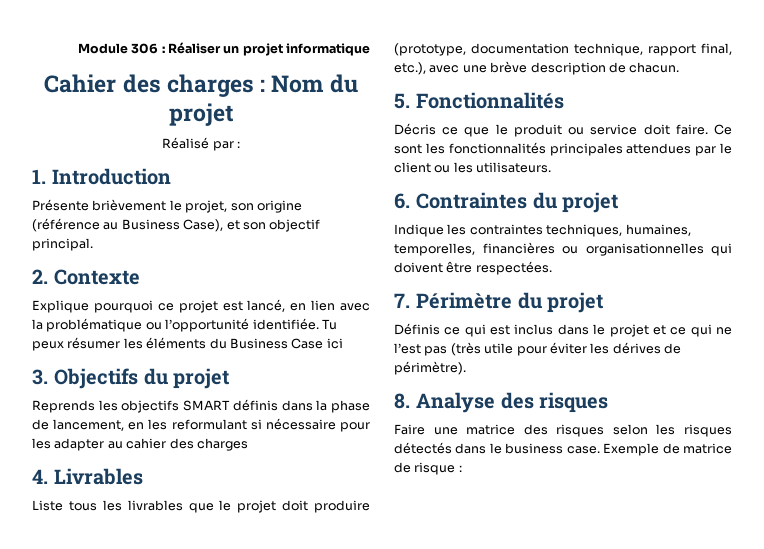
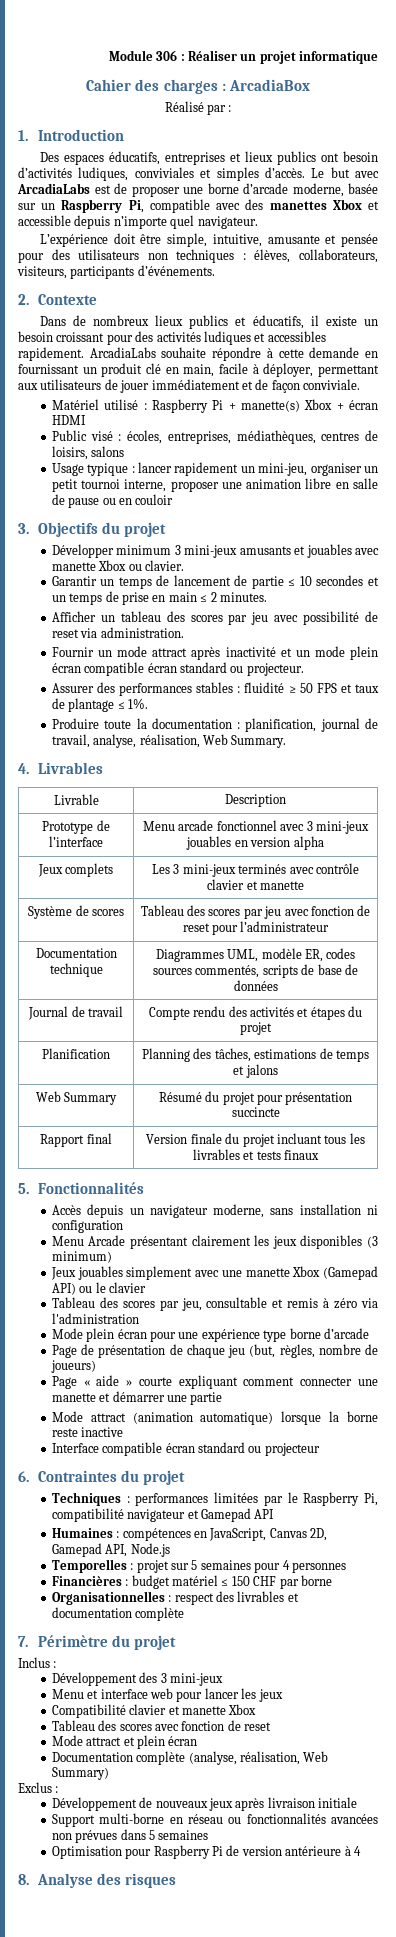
[271,74,358,93] [168,103,234,126] Nom du projet -> [228,79,310,91] ArcadiaBox
[32,199,302,213] [32,218,321,232] [32,238,93,251] [32,269,141,285] [32,299,370,313] [32,318,337,332] [32,337,343,351] [32,368,230,389] [32,399,370,413] [32,418,370,432] [32,438,248,451] [32,468,144,485] [32,500,370,513] [394,43,732,56] [394,61,680,75] [394,92,565,109] [394,123,732,137] [394,142,732,156] [394,162,552,173] [394,192,619,213] [394,224,691,237] [394,242,732,256] [394,261,552,275] [394,292,604,313] [394,323,732,337] [394,342,681,356] [394,361,466,375] [394,392,609,413] [394,424,732,437] [394,442,732,456] [394,462,462,475] Présente brièvement le projet, son origine (référence au Business Case), et son objectif principal. // 2. Contexte // Explique pourquoi ce projet est lancé, en lien avec la problématique ou l’opportunité identifiée. Tu peux résumer les éléments du Business Case ici // 3. Objectifs du projet // Reprends les objectifs SMART définis dans la phase de lancement, en les reformulant si nécessaire pour les adapter au cahier des charges // 4. Livrables // Liste tous les livrables que le projet doit produire (prototype, documentation technique, rapport final, etc.), avec une brève description de chacun. // 5. Fonctionnalités // Décris ce que le produit ou service doit faire. Ce sont les fonctionnalités principales attendues par le client ou les utilisateurs. // 6. Contraintes du projet // Indique les contraintes techniques, humaines, temporelles, financières ou organisationnelles qui doivent être respectées. // 7. Périmètre du projet // Définis ce qui est inclus dans le projet et ce qui ne l’est pas (très utile pour éviter les dérives de périmètre). // 8. Analyse des risques // Faire une matrice des risques selon les risques détectés dans le business case. Exemple de matrice de risque : -> [39,151,378,165] [18,167,379,181] [17,183,378,197] [18,199,379,213] [18,215,258,229] [39,233,378,247] [18,249,378,263] [17,265,215,279] [18,294,98,305] [39,315,379,329] [18,331,326,345] [18,347,379,361] [18,363,379,377] [18,379,360,393] [51,399,379,413] [51,415,86,425] [51,430,378,444] [51,446,125,460] [51,462,379,476] [51,478,379,492] [51,494,174,508] [18,522,166,537] [51,544,380,558] [51,560,185,571] [51,575,379,589] [51,591,267,605] [51,611,378,625] [51,627,184,638] [51,646,379,660] [51,662,304,676] [51,682,379,696] [51,698,149,712] [51,718,378,732] [51,734,287,748] [18,762,104,774] [53,794,99,805] [225,794,286,807] [42,820,110,834] [49,836,103,847] [143,820,369,834] [186,836,324,850] [37,863,114,877] [152,863,359,877] [207,879,304,890] [28,905,124,919] [140,905,371,919] [182,921,330,935] [35,948,117,958] [49,963,103,977] [155,948,356,962] [153,964,358,978] [233,980,278,991] [28,1006,123,1020] [148,1006,363,1020] [240,1022,272,1035] [42,1048,110,1059] [142,1048,369,1062] [233,1064,278,1078] [35,1091,118,1105] [158,1091,353,1105] [231,1107,280,1117] [40,1133,112,1147] [146,1133,365,1147] [192,1149,320,1160] [18,1182,145,1194] [51,1204,378,1218] [51,1220,123,1233] [51,1235,378,1249] [51,1251,112,1263] [50,1266,379,1280] [51,1282,147,1295] [51,1297,378,1311] [51,1313,139,1324] [51,1328,369,1342] [51,1344,378,1358] [50,1360,96,1373] [51,1375,379,1389] [51,1391,223,1405] [51,1411,378,1425] [51,1427,124,1437] [51,1442,320,1456] [18,1470,185,1485] [51,1492,378,1506] [51,1508,275,1522] [51,1528,328,1541] [51,1543,170,1557] [51,1559,346,1573] [51,1575,332,1589] [51,1591,299,1605] [51,1607,185,1621] [18,1635,176,1650] [18,1657,57,1668] [51,1672,224,1686] [51,1688,283,1702] [51,1704,257,1718] [51,1720,272,1731] [51,1735,198,1749] [51,1751,329,1765] [51,1767,109,1780] [18,1782,59,1793] [51,1797,358,1811] [51,1813,378,1827] [51,1829,209,1843] [51,1845,361,1859] [18,1873,176,1888] Des espaces éducatifs, entreprises et lieux publics ont besoin d’activités ludiques, conviviales et simples d’accès. Le but avec ArcadiaLabs est de proposer une borne d’arcade moderne, basée sur un Raspberry Pi, compatible avec des manettes Xbox et accessible depuis n’importe quel navigateur. // L’expérience doit être simple, intuitive, amusante et pensée pour des utilisateurs non techniques : élèves, collaborateurs, visiteurs, participants d’événements. // 2. Contexte // Dans de nombreux lieux publics et éducatifs, il existe un besoin croissant pour des activités ludiques et accessibles rapidement. ArcadiaLabs souhaite répondre à cette demande en fournissant un produit clé en main, facile à déployer, permettant aux utilisateurs de jouer immédiatement et de façon conviviale. // Matériel utilisé : Raspberry Pi + manette(s) Xbox + écran HDMI // Public visé : écoles, entreprises, médiathèques, centres de loisirs, salons // Usage typique : lancer rapidement un mini-jeu, organiser un petit tournoi interne, proposer une animation libre en salle de pause ou en couloir // 3. Objectifs du projet // Développer minimum 3 mini-jeux amusants et jouables avec manette Xbox ou clavier. // Garantir un temps de lancement de partie ≤ 10 secondes et un temps de prise en main ≤ 2 minutes. // Afficher un tableau des scores par jeu avec possibilité de reset via administration. // Fournir un mode attract après inactivité et un mode plein écran compatible écran standard ou projecteur. // Assurer des performances stables : fluidité ≥ 50 FPS et taux de plantage ≤ 1%. // Produire toute la documentation : planification, journal de travail, analyse, réalisation, Web Summary. // 4. Livrables // Livrable | Description // Prototype de l’interface | Menu arcade fonctionnel avec 3 mini-jeux jouables en version alpha // Jeux complets | Les 3 mini-jeux terminés avec contrôle clavier et manette // Système de scores | Tableau des scores par jeu avec fonction de reset pour l’administrateur // Documentation technique | Diagrammes UML, modèle ER, codes sources commentés, scripts de base de données // Journal de travail | Compte rendu des activités et étapes du projet // Planification | Planning des tâches, estimations de temps et jalons // Web Summary | Résumé du projet pour présentation succincte // Rapport final | Version finale du projet incluant tous les livrables et tests finaux // 5. Fonctionnalités // Accès depuis un navigateur moderne, sans installation ni configuration // Menu Arcade présentant clairement les jeux disponibles (3 minimum) // Jeux jouables simplement avec une manette Xbox (Gamepad API) ou le clavier // Tableau des scores par jeu, consultable et remis à zéro via l'administration // Mode plein écran pour une expérience type borne d’arcade // Page de présentation de chaque jeu (but, règles, nombre de joueurs) // Page « aide » courte expliquant comment connecter une manette et démarrer une partie // Mode attract (animation automatique) lorsque la borne reste inactive // Interface compatible écran standard ou projecteur // 6. Contraintes du projet // Techniques : performances limitées par le Raspberry Pi, compatibilité navigateur et Gamepad API // Humaines : compétences en JavaScript, Canvas 2D, Gamepad API, Node.js // Temporelles : projet sur 5 semaines pour 4 personnes // Financières : budget matériel ≤ 150 CHF par borne // Organisationnelles : respect des livrables et documentation complète // 7. Périmètre du projet // Inclus : // Développement des 3 mini-jeux // Menu et interface web pour lancer les jeux // Compatibilité clavier et manette Xbox // Tableau des scores avec fonction de reset // Mode attract et plein écran // Documentation complète (analyse, réalisation, Web Summary) // Exclus : // Développement de nouveaux jeux après livraison initiale // Support multi-borne en réseau ou fonctionnalités avancées non prévues dans 5 semaines // Optimisation pour Raspberry Pi de version antérieure à 4 // 8. Analyse des risques

